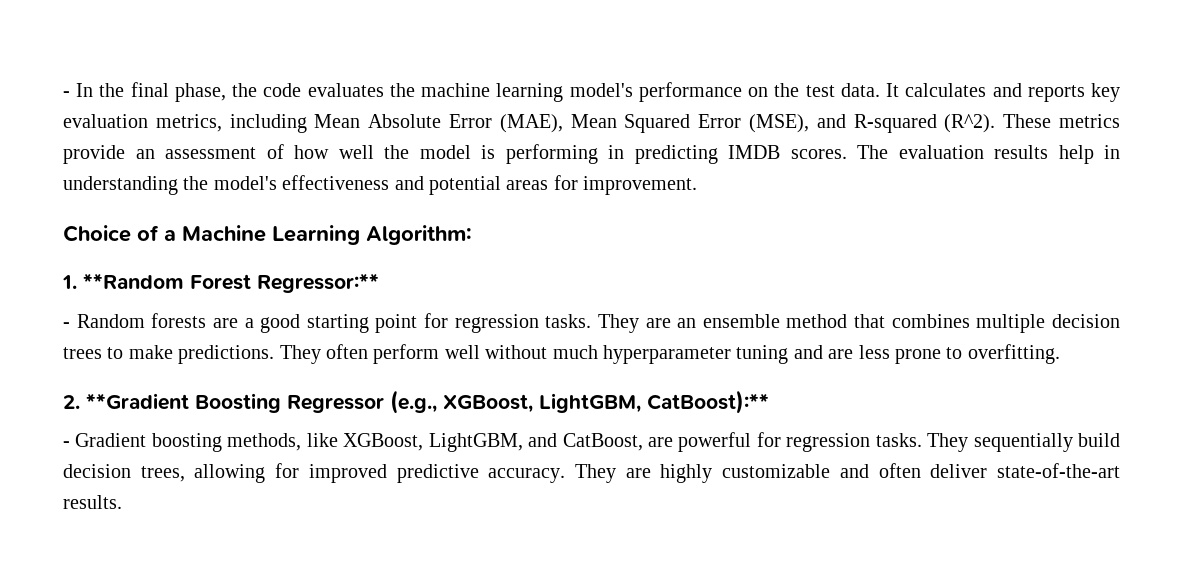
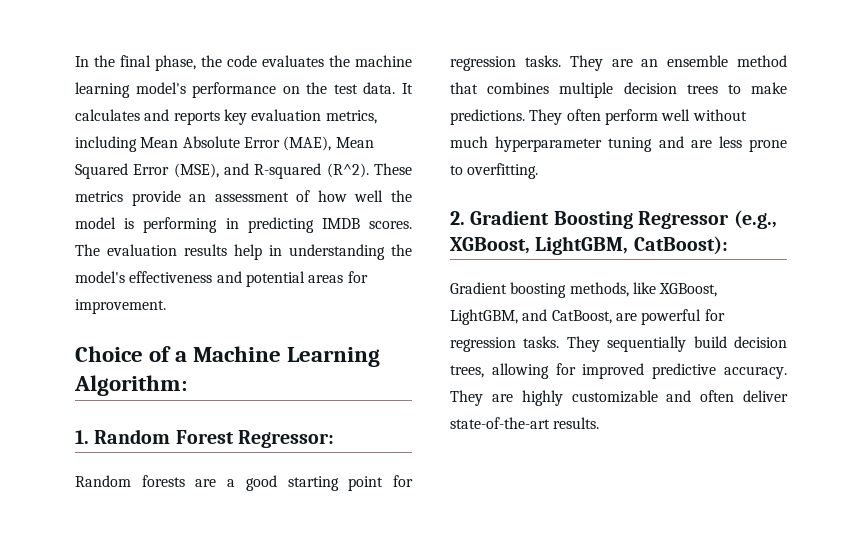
[63,91,70,97] - -> (75, 61) none
[83,273,379,293] [63,322,70,328] **Random Forest Regressor:** // - -> [94,429,335,448] Random Forest Regressor: //
[86,393,189,410] **Gradient -> [470,210,550,225] Gradient
[647,390,769,414] [63,441,70,447] CatBoost):** // - -> [633,236,728,255] CatBoost): //

